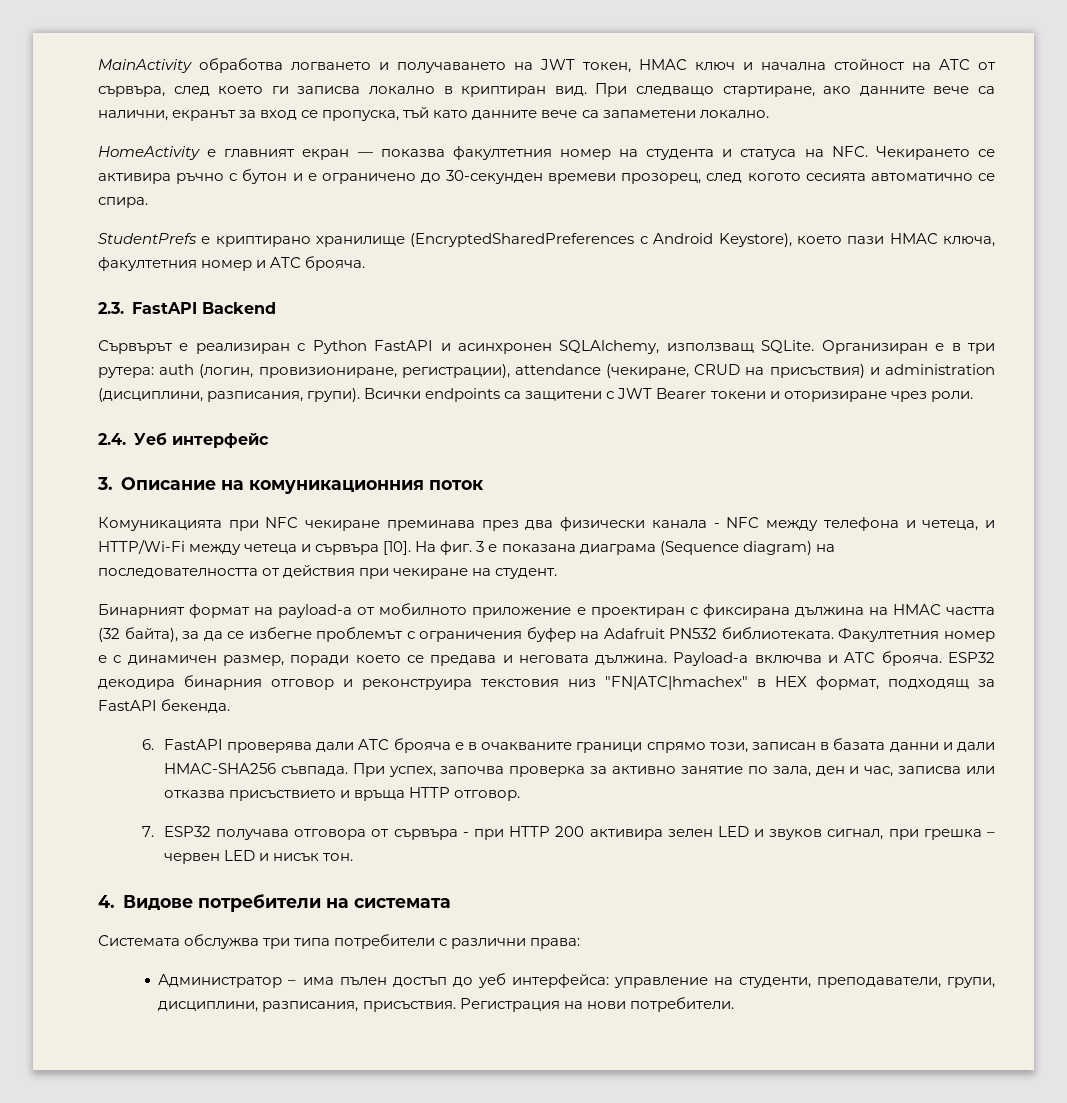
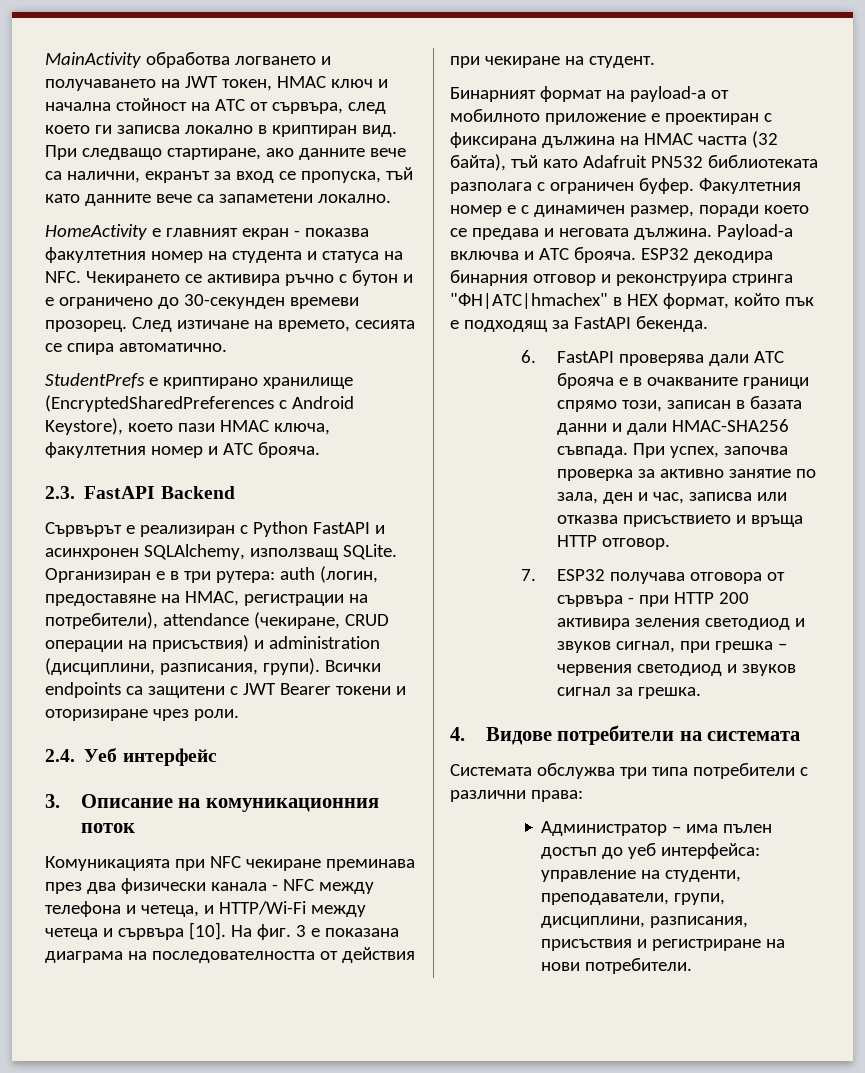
[357,152,373,157] — -> [293,230,300,237] -
[621,173,995,184] [98,197,148,208] прозорец, след когото сесията автоматично се спира. -> [45,317,415,332] [45,343,227,355] прозорец. След изтичане на времето, сесията се спира автоматично.
[258,364,510,378] провизиониране, регистрации), -> [45,591,368,606] [45,612,158,629] предоставяне на HMAC, регистрации на потребители),
(741, 369) none -> [45,640,123,652] операции
[659,541,812,555] (Sequence diagram) -> (123, 957) none
[182,627,834,642] за да се избегне проблемът с ограничения буфер на Adafruit PN532 библиотеката. -> [510,155,818,168] [450,178,694,194] тъй като Adafruit PN532 библиотеката разполага с ограничен буфер.
[481,676,879,690] текстовия низ "FN|ATC|hmachex" в HEX формат, -> [731,274,793,286] [450,293,814,309] [450,320,459,329] стринга "ФН|ATC|hmachex" в HEX формат, който пък е
[667,826,749,837] зелен LED -> [634,618,790,630] зеления светодиод
[163,850,354,864] червен LED и нисък тон. -> [556,664,796,676] [556,687,701,699] червения светодиод и звуков сигнал за грешка.
[362,998,560,1012] присъствия. Регистрация -> [541,939,762,951] присъствия и регистриране

